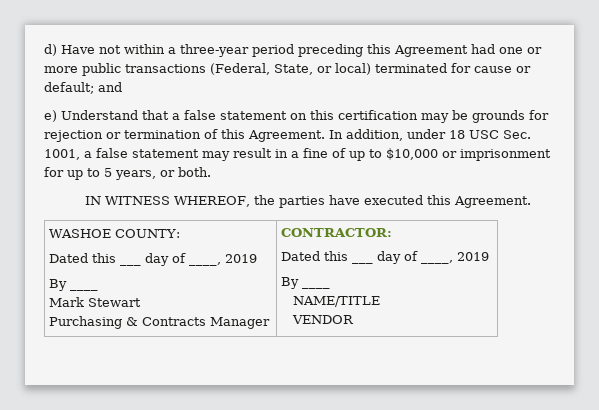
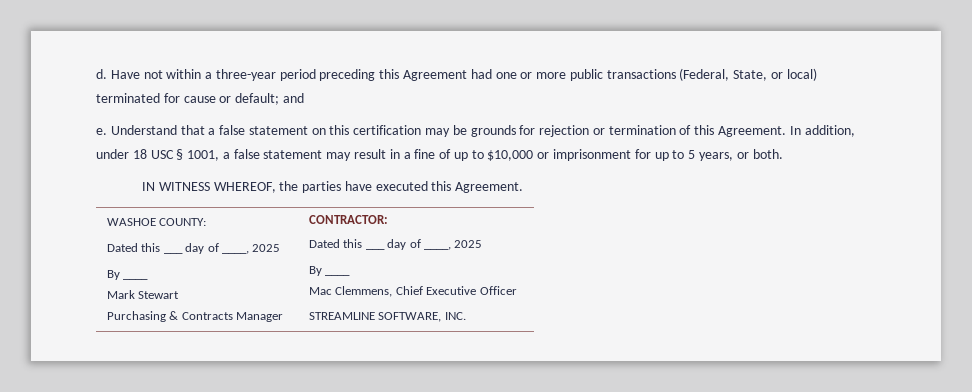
[44,44,57,56] d) -> [96,69,107,79] d.
[44,110,57,122] e) -> [96,128,107,135] e.
[503,130,531,139] Sec. -> [176,149,184,160] §
[225,254,258,263] 2019 -> [252,244,281,252] 2025
[457,252,490,261] [281,277,331,289] [293,296,381,307] [292,315,355,324] 2019 // By ____ // NAME/TITLE // VENDOR -> [454,240,483,248] [309,266,351,276] [309,286,517,297] [309,312,466,322] 2025 // By ____ // Mac Clemmens, Chief Executive Officer // STREAMLINE SOFTWARE, INC.

